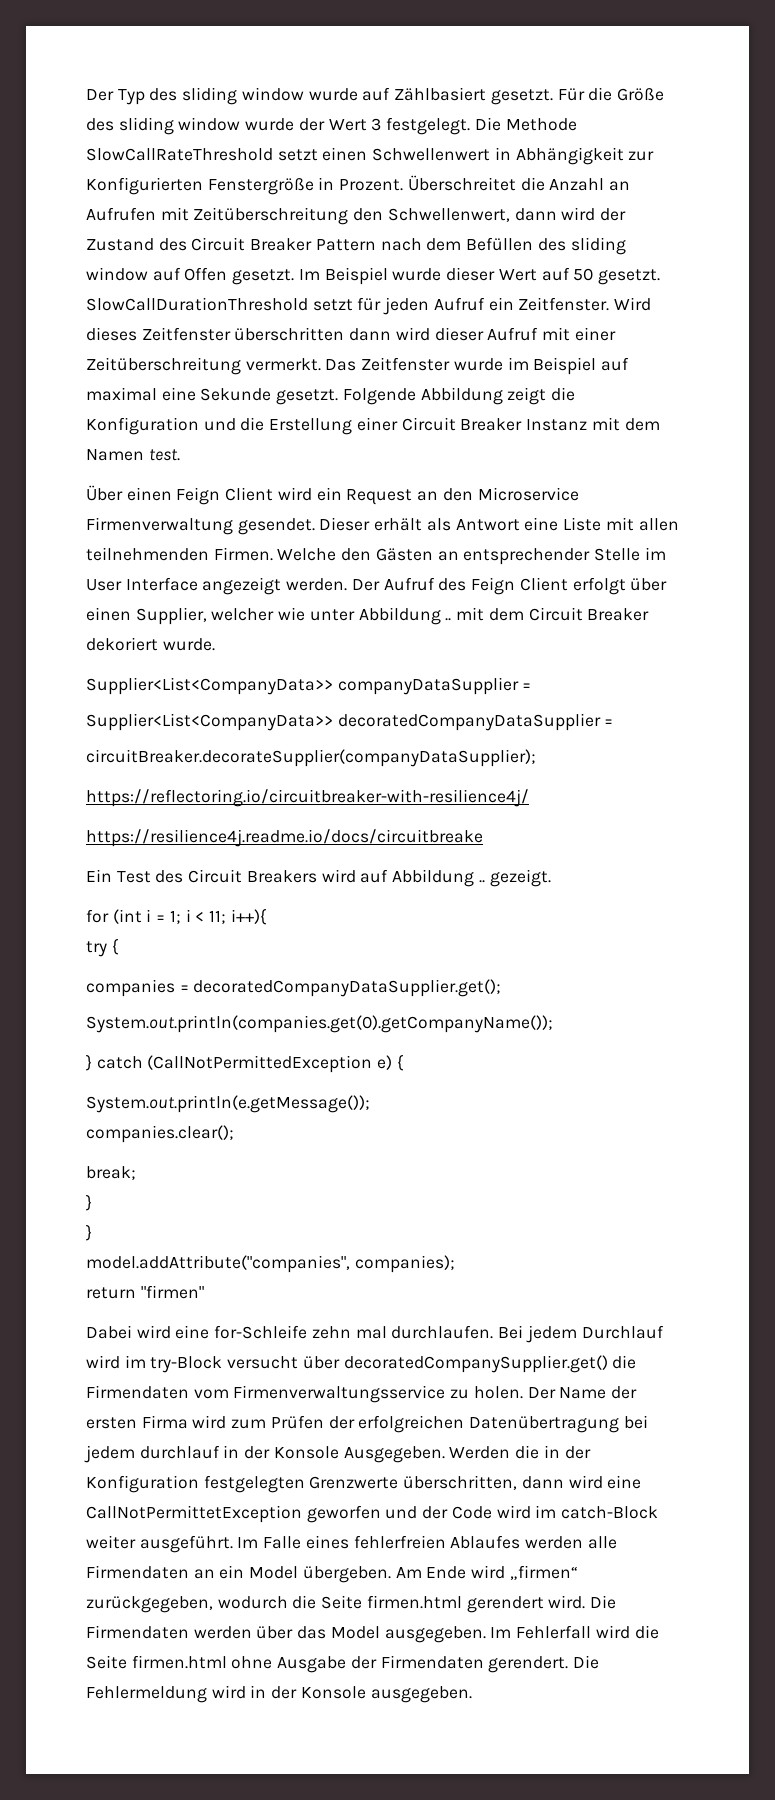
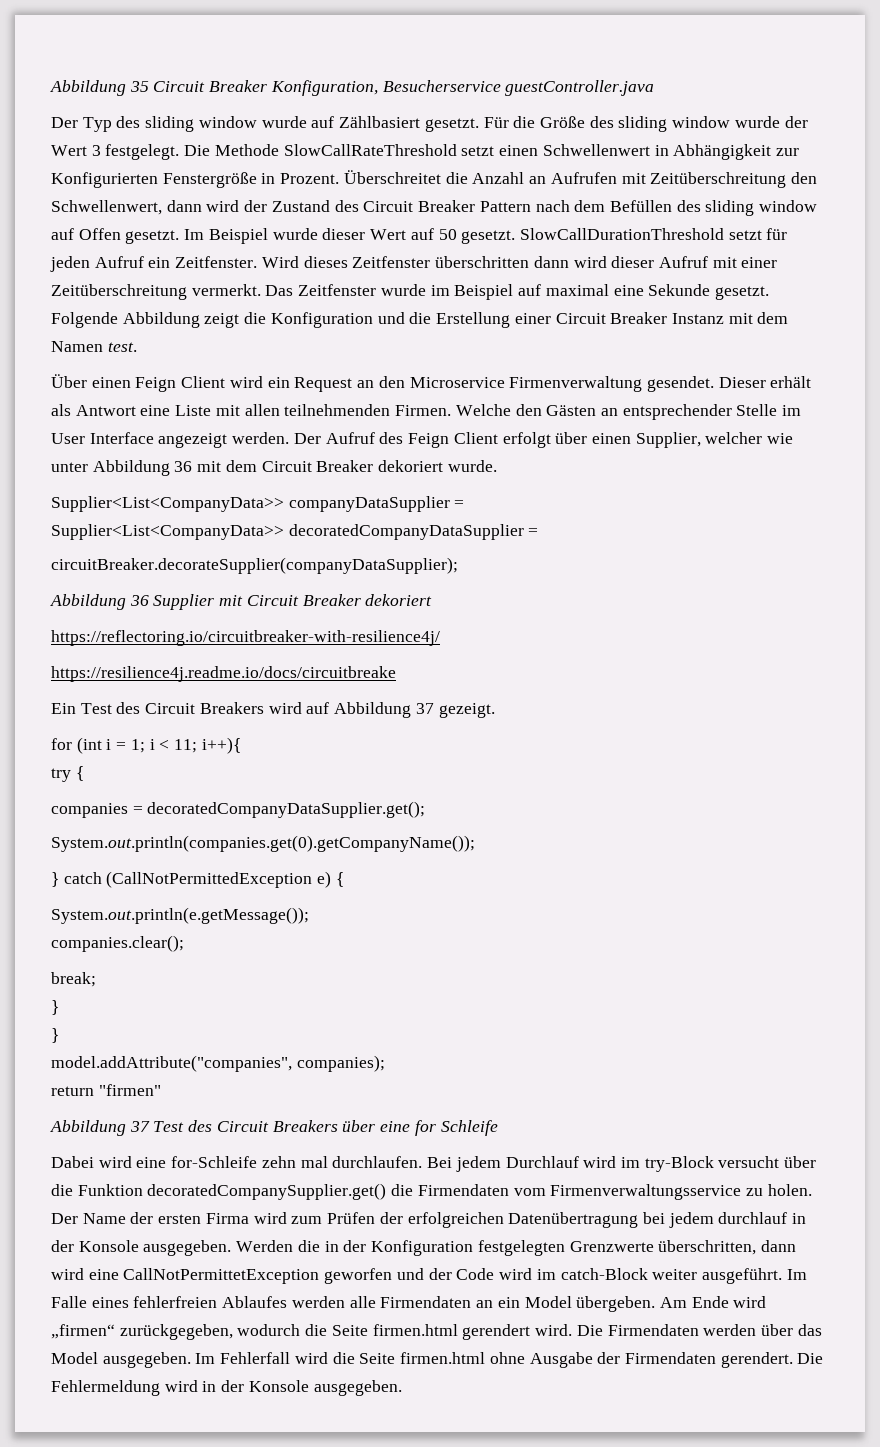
(86, 95) none -> [50,80,655,96] Abbildung 35 Circuit Breaker Konfiguration, Besucherservice guestController.java //
[445,618,452,621] .. -> [174,461,193,472] 36
(536, 758) none -> [50,594,433,610] // Abbildung 36 Supplier mit Circuit Breaker dekoriert
[478,880,485,883] .. -> [415,703,434,714] 37
(204, 1292) none -> [50,1120,498,1136] // Abbildung 37 Test des Circuit Breakers über eine for Schleife
(340, 1362) none -> [51,1184,143,1196] die Funktion
[343,1446,445,1463] Ausgegeben. -> [143,1240,232,1256] ausgegeben.

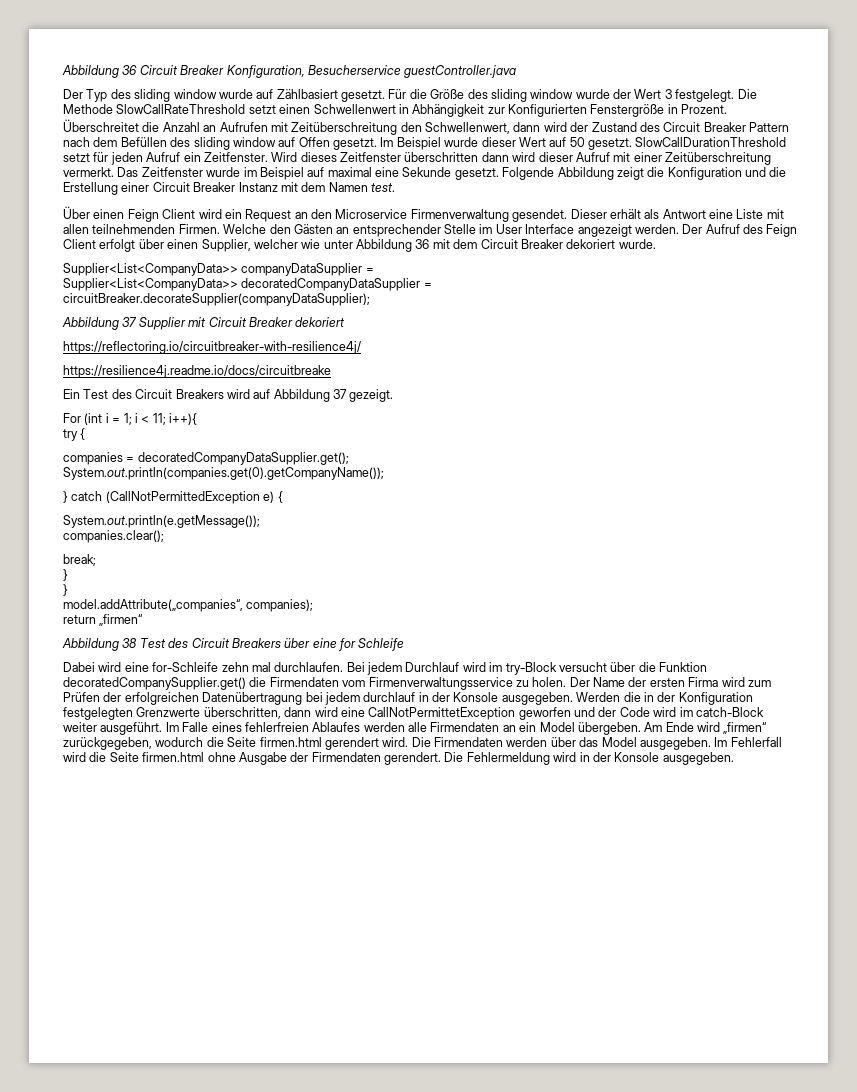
[50,80,149,96] Abbildung 35 -> [62,65,138,78] Abbildung 36
[129,595,149,606] 36 -> [122,317,138,327] 37
[51,738,72,750] for -> [63,413,81,423] For
[51,1055,292,1072] model.addAttribute("companies", -> [63,599,243,612] model.addAttribute(„companies“,
[98,1084,161,1096] [50,1120,150,1136] "firmen" // Abbildung 37 -> [99,614,143,626] [62,638,138,651] „firmen“ // Abbildung 38

